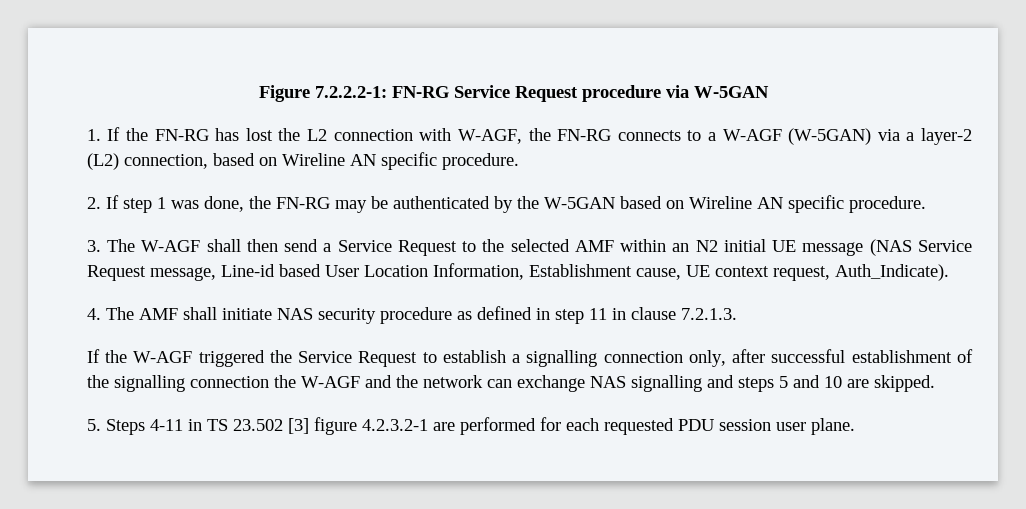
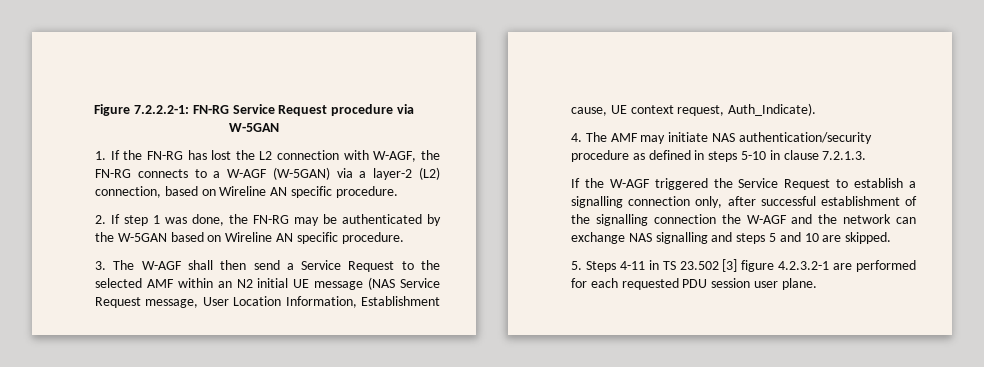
[220,264,321,277] Line-id based -> (199, 303) none
[182,307,217,320] shall -> [640,135,666,144] may
[317,308,376,324] security -> [738,132,872,144] authentication/security
[554,308,607,324] step 11 -> [708,151,767,162] steps 5-10

